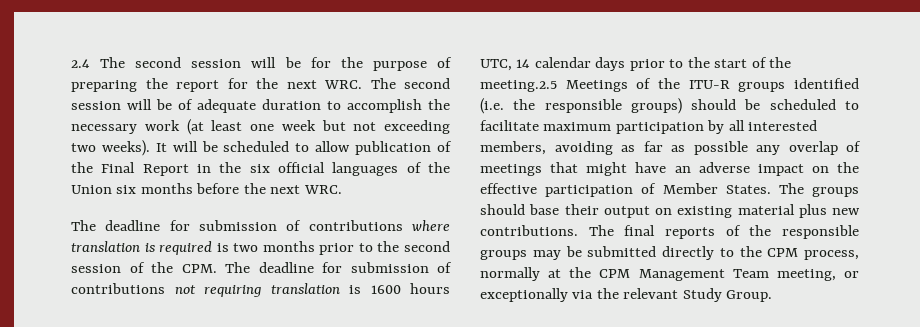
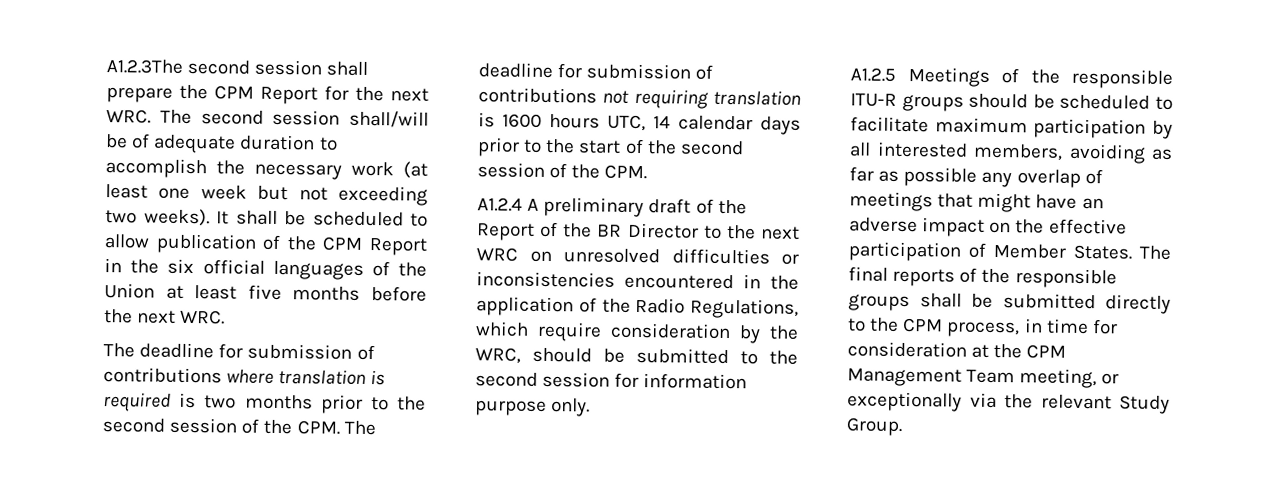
[71,57,452,71] [71,78,219,92] 2.4 The second session will be for the purpose of preparing the report -> [106,59,369,76] [106,84,318,105] A1.2.3The second session shall prepare the CPM Report
[127,99,152,110] will -> [349,110,429,128] shall/will
[172,141,198,152] will -> [235,210,278,225] shall
[101,162,136,173] Final -> [322,236,364,251] CPM
[116,185,137,194] six -> [165,284,282,301] at least five
[480,80,557,92] meeting.2.5 -> [679,140,744,156] [477,162,648,180] [477,196,747,218] [476,221,800,241] [476,247,799,265] [476,271,799,290] [476,296,799,319] [475,321,799,344] [475,347,798,365] [475,371,748,390] [475,398,591,417] [850,67,896,82] second session of the CPM. // A1.2.4 A preliminary draft of the Report of the BR Director to the next WRC on unresolved difficulties or inconsistencies encountered in the application of the Radio Regulations, which require consideration by the WRC, should be submitted to the second session for information purpose only. // A1.2.5
(680, 83) none -> [1071,68,1173,89] responsible
[794,78,859,89] [480,98,682,114] identified (i.e. the responsible groups) -> (964, 103) none
[812,187,859,197] [480,204,860,218] [480,225,614,236] groups should base their output on existing material plus new contributions. The -> (1171, 252) none
[532,250,561,260] may -> [919,293,962,308] shall
[480,267,540,281] normally -> [1023,318,1118,335] [847,341,967,358] in time for consideration

